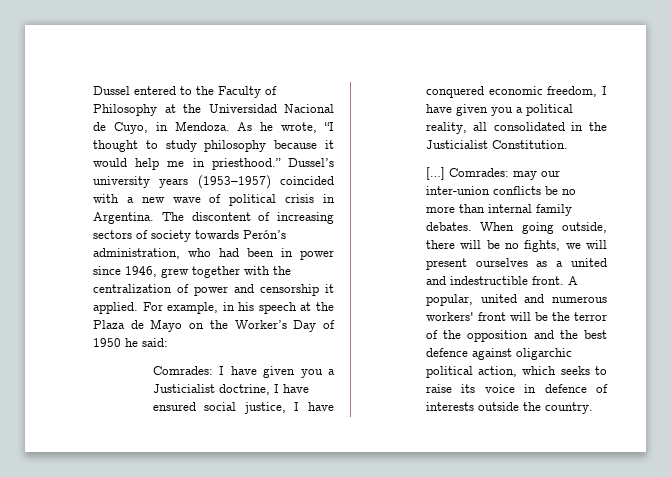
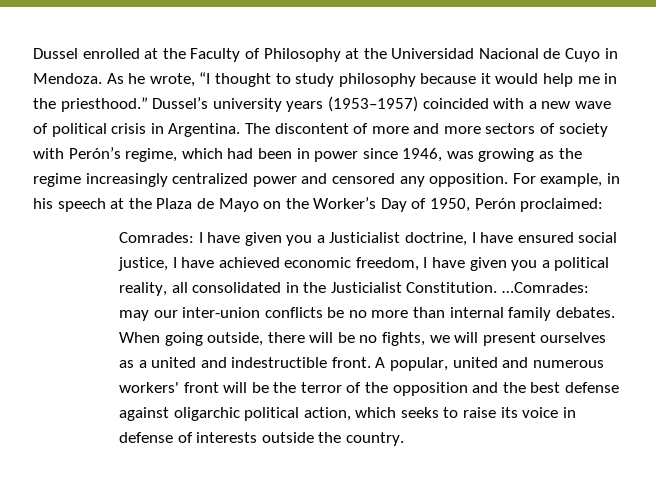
[134,86,192,95] entered to -> [82,48,159,59] enrolled at
[113,122,148,134] Cuyo, -> [565,48,601,62] Cuyo
(205, 162) none -> [33,98,56,109] the
[277,212,334,224] [93,230,286,242] [93,248,211,259] increasing sectors of society towards Perón’s administration, who -> [371,123,608,137] [33,147,223,162] more and more sectors of society with Perón’s regime, which
[161,266,291,278] [93,284,334,296] [93,302,138,314] grew together with the centralization of power and censorship it applied. -> [446,148,582,162] [33,173,509,187] was growing as the regime increasingly centralized power and censored any opposition.
[93,338,168,347] 1950 he said: -> [430,198,604,212] 1950, Perón proclaimed:
[425,86,484,98] conquered -> [218,257,280,268] achieved
[425,167,509,180] // […] Comrades: -> [502,282,590,293] …Comrades:
[425,348,468,357] defence -> [564,382,619,393] defense
[544,384,587,393] defence -> [118,432,173,443] defense

